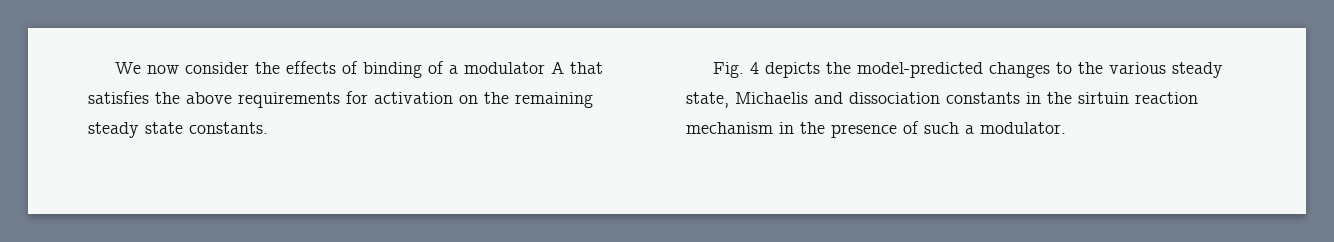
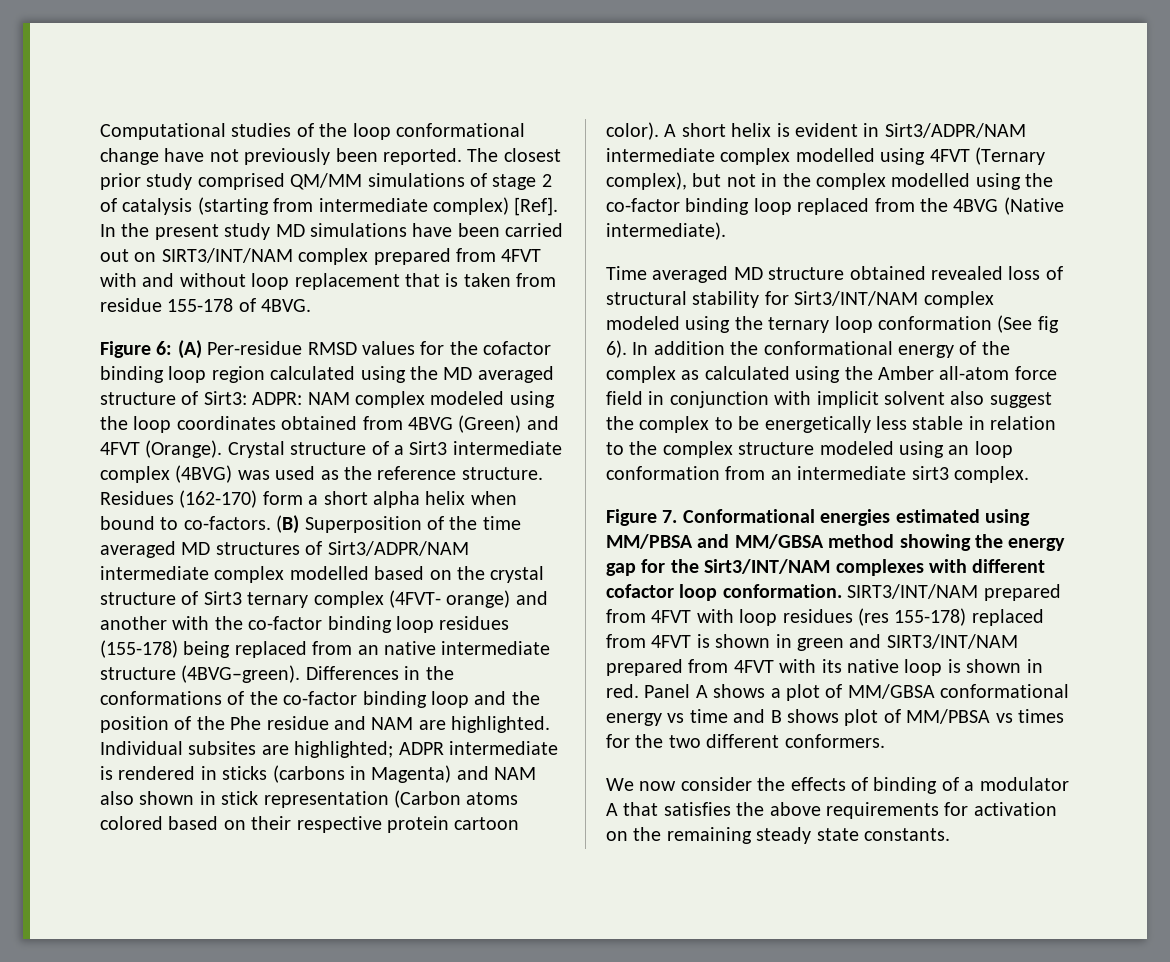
(115, 68) none -> [100,123,525,140] [100,148,561,165] [100,173,552,190] [100,197,559,216] [100,223,564,240] [100,248,542,265] [100,273,557,290] [100,298,312,312] [100,340,552,359] [100,366,554,383] [100,391,555,408] [100,415,559,433] [100,440,562,458] [100,465,543,483] [100,490,517,508] [100,515,521,534] [100,541,469,558] [100,566,545,583] [100,590,548,608] [100,616,510,633] [100,640,551,658] [100,665,454,683] [100,691,540,708] [100,716,551,733] [100,741,558,758] [100,765,537,783] [100,790,519,808] [100,816,520,833] [606,122,1026,140] [606,147,1045,165] [606,172,1054,190] [606,197,1064,215] [606,222,726,240] [606,266,1063,283] [606,291,994,308] [606,315,1059,333] [606,340,1010,358] [606,366,1057,383] [606,391,1052,408] [606,416,1057,433] [606,441,1013,458] [606,466,1029,483] [606,509,1030,526] [606,534,1066,551] [606,559,1046,576] [606,584,1061,601] [606,608,1044,626] [606,634,1018,651] [606,659,1043,676] [606,684,1070,701] [606,709,1064,726] [606,734,885,748] Computational studies of the loop conformational change have not previously been reported. The closest prior study comprised QM/MM simulations of stage 2 of catalysis (starting from intermediate complex) [Ref]. In the present study MD simulations have been carried out on SIRT3/INT/NAM complex prepared from 4FVT with and without loop replacement that is taken from residue 155-178 of 4BVG. // Figure 6: (A) Per-residue RMSD values for the cofactor binding loop region calculated using the MD averaged structure of Sirt3: ADPR: NAM complex modeled using the loop coordinates obtained from 4BVG (Green) and 4FVT (Orange). Crystal structure of a Sirt3 intermediate complex (4BVG) was used as the reference structure. Residues (162-170) form a short alpha helix when bound to co-factors. (B) Superposition of the time averaged MD structures of Sirt3/ADPR/NAM intermediate complex modelled based on the crystal structure of Sirt3 ternary complex (4FVT- orange) and another with the co-factor binding loop residues (155-178) being replaced from an native intermediate structure (4BVG–green). Differences in the conformations of the co-factor binding loop and the position of the Phe residue and NAM are highlighted. Individual subsites are highlighted; ADPR intermediate is rendered in sticks (carbons in Magenta) and NAM also shown in stick representation (Carbon atoms colored based on their respective protein cartoon color). A short helix is evident in Sirt3/ADPR/NAM intermediate complex modelled using 4FVT (Ternary complex), but not in the complex modelled using the co-factor binding loop replaced from the 4BVG (Native intermediate). // Time averaged MD structure obtained revealed loss of structural stability for Sirt3/INT/NAM complex modeled using the ternary loop conformation (See fig 6). In addition the conformational energy of the complex as calculated using the Amber all-atom force field in conjunction with implicit solvent also suggest the complex to be energetically less stable in relation to the complex structure modeled using an loop conformation from an intermediate sirt3 complex. // Figure 7. Conformational energies estimated using MM/PBSA and MM/GBSA method showing the energy gap for the Sirt3/INT/NAM complexes with different cofactor loop conformation. SIRT3/INT/NAM prepared from 4FVT with loop residues (res 155-178) replaced from 4FVT is shown in green and SIRT3/INT/NAM prepared from 4FVT with its native loop is shown in red. Panel A shows a plot of MM/GBSA conformational energy vs time and B shows plot of MM/PBSA vs times for the two different conformers. //
[713,62,1224,78] [686,92,1198,108] [686,121,1066,138] // Fig. 4 depicts the model-predicted changes to the various steady state, Michaelis and dissociation constants in the sirtuin reaction mechanism in the presence of such a modulator. -> (950, 834) none

